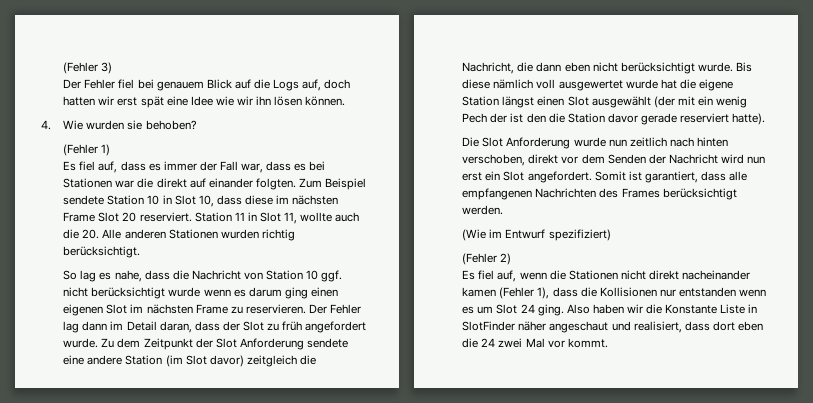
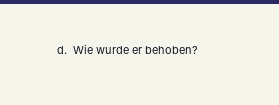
[63,62,113,74] [63,79,351,91] [63,96,346,108] [41,120,197,130] [63,144,111,156] [63,161,326,173] [63,178,367,190] [63,195,339,207] [63,212,360,224] [63,229,295,241] [63,246,141,258] [63,270,343,282] [63,287,339,299] [63,304,362,316] [63,321,367,333] [63,338,349,350] [63,355,317,367] [462,62,753,74] [462,79,734,91] [462,96,748,108] [462,113,766,125] [462,137,729,149] [462,154,766,166] [462,171,748,183] [462,188,737,200] [462,205,504,215] [462,229,611,241] [462,253,512,265] [462,270,751,282] [462,287,767,299] [462,304,758,316] [462,321,764,333] [462,338,608,348] (Fehler 3) // Der Fehler fiel bei genauem Blick auf die Logs auf, doch hatten wir erst spät eine Idee wie wir ihn lösen können. // 4. Wie wurden sie behoben? // (Fehler 1) // Es fiel auf, dass es immer der Fall war, dass es bei Stationen war die direkt auf einander folgten. Zum Beispiel sendete Station 10 in Slot 10, dass diese im nächsten Frame Slot 20 reserviert. Station 11 in Slot 11, wollte auch die 20. Alle anderen Stationen wurden richtig berücksichtigt. // So lag es nahe, dass die Nachricht von Station 10 ggf. nicht berücksichtigt wurde wenn es darum ging einen eigenen Slot im nächsten Frame zu reservieren. Der Fehler lag dann im Detail daran, dass der Slot zu früh angefordert wurde. Zu dem Zeitpunkt der Slot Anforderung sendete eine andere Station (im Slot davor) zeitgleich die Nachricht, die dann eben nicht berücksichtigt wurde. Bis diese nämlich voll ausgewertet wurde hat die eigene Station längst einen Slot ausgewählt (der mit ein wenig Pech der ist den die Station davor gerade reserviert hatte). // Die Slot Anforderung wurde nun zeitlich nach hinten verschoben, direkt vor dem Senden der Nachricht wird nun erst ein Slot angefordert. Somit ist garantiert, dass alle empfangenen Nachrichten des Frames berücksichtigt werden. // (Wie im Entwurf spezifiziert) // (Fehler 2) // Es fiel auf, wenn die Stationen nicht direkt nacheinander kamen (Fehler 1), dass die Kollisionen nur entstanden wenn es um Slot 24 ging. Also haben wir die Konstante Liste in SlotFinder näher angeschaut und realisiert, dass dort eben die 24 zwei Mal vor kommt. -> [57,44,198,54] d. Wie wurde er behoben?

